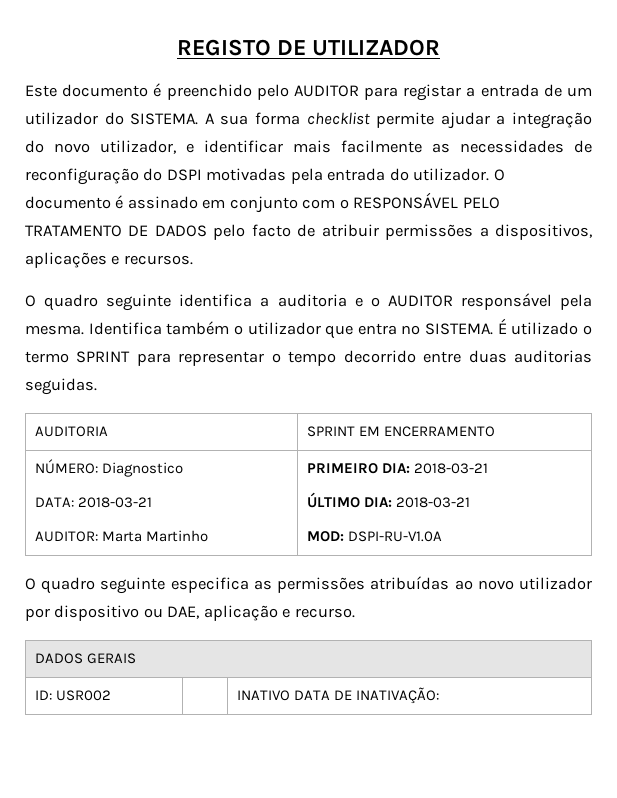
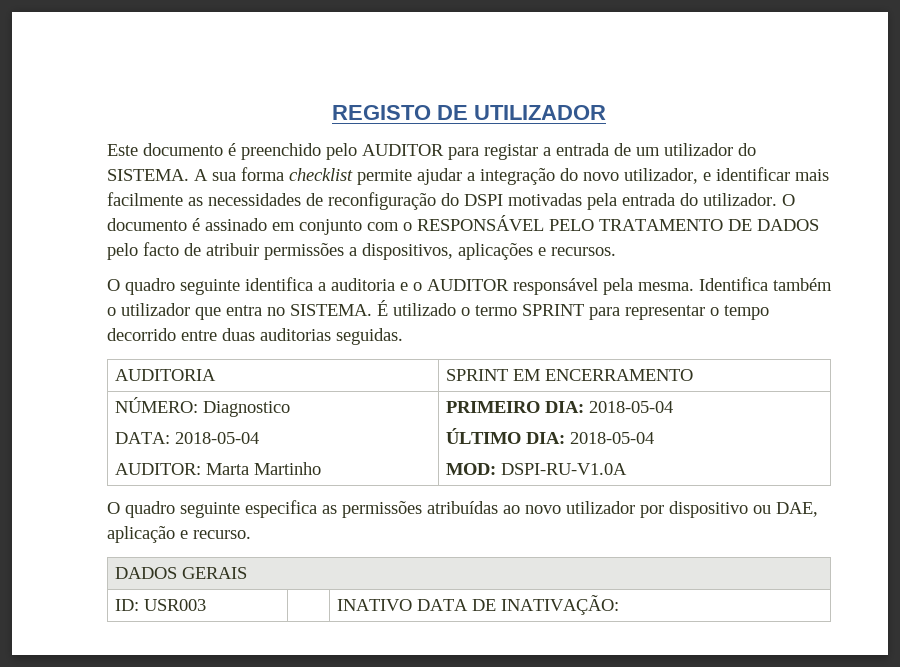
[77,497,152,508] 2018-03-21 -> [175,432,260,444] 2018-05-04
[413,463,488,474] 2018-03-21 -> [589,401,674,413] 2018-05-04
[395,497,470,508] 2018-03-21 -> [570,432,655,444] 2018-05-04
[55,690,111,701] USR002 -> [144,599,207,611] USR003

